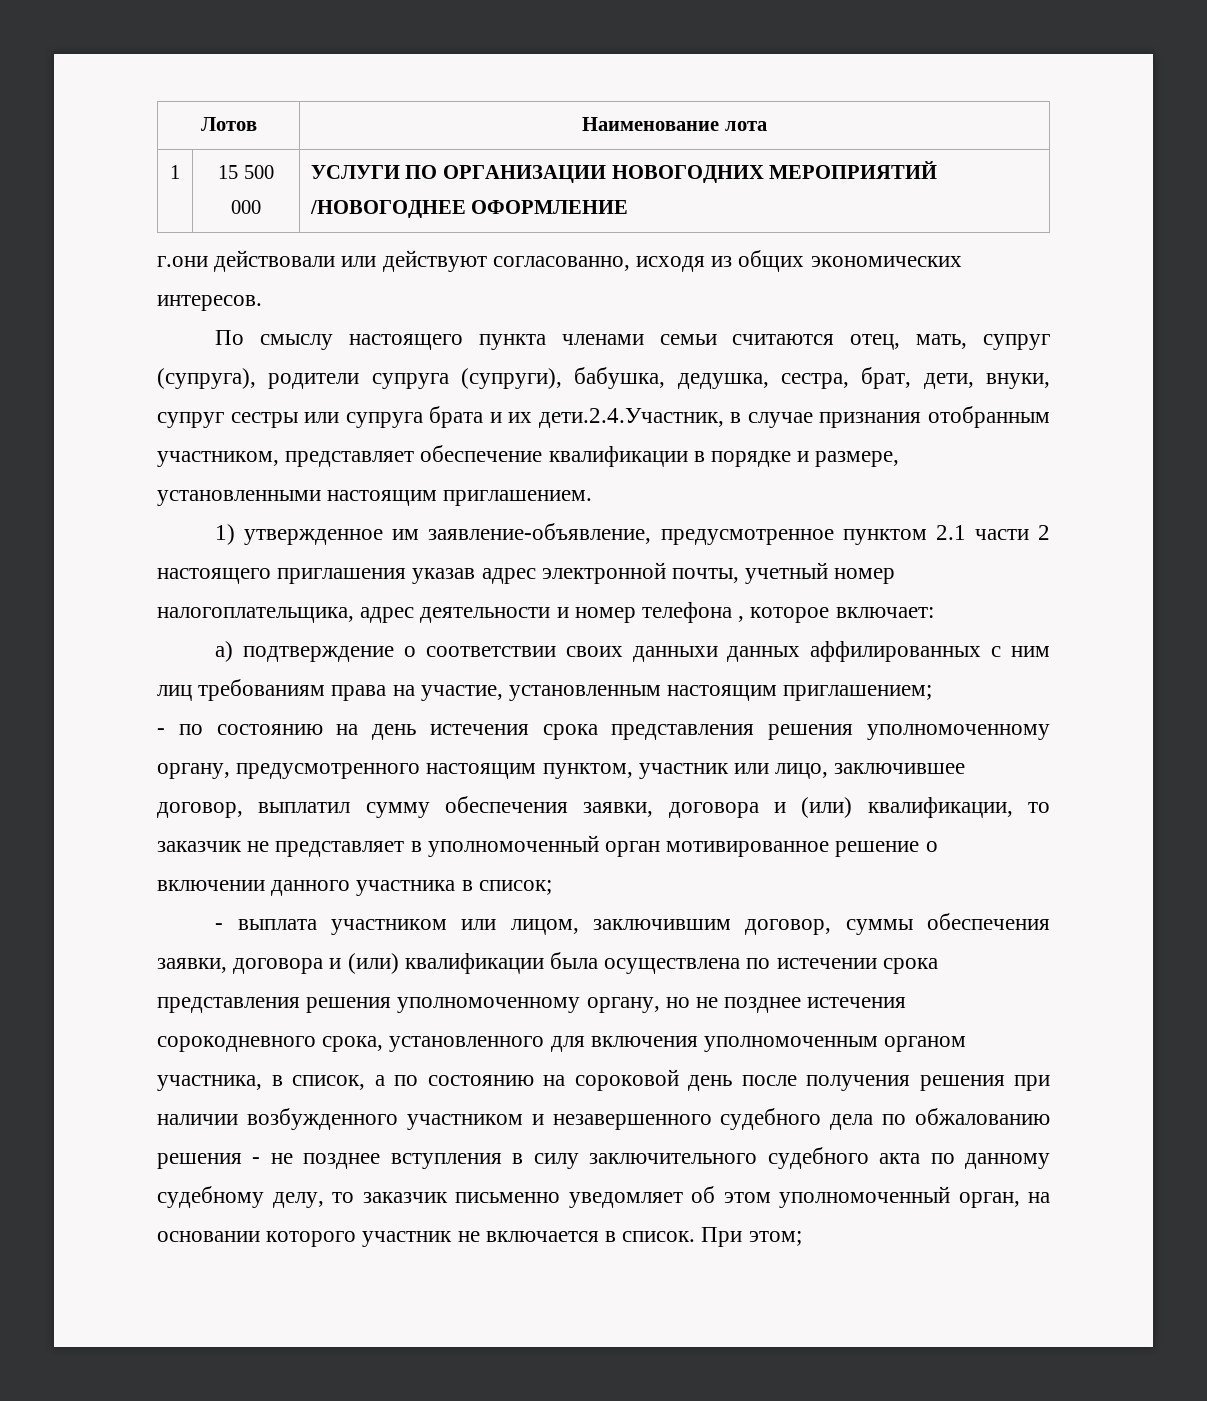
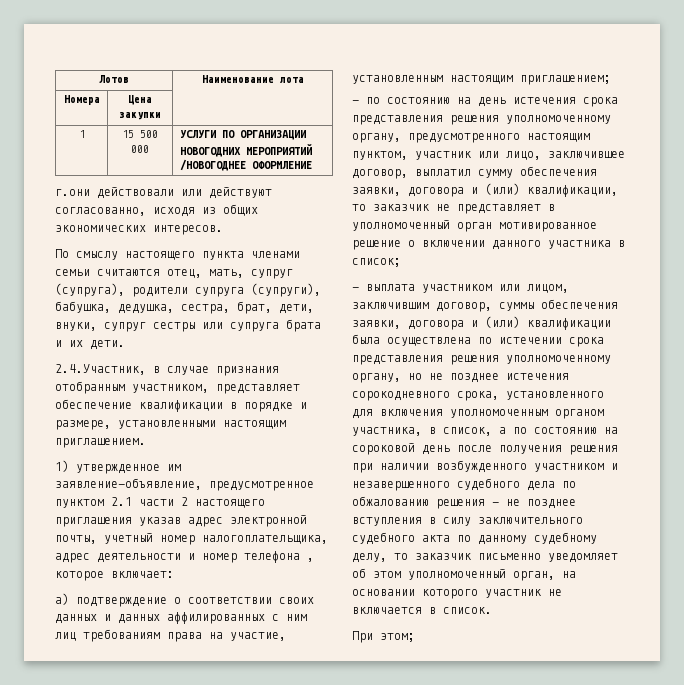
(767, 126) none -> [63,95,100,105] [128,95,152,105] [119,112,161,120] // Номера | Цена закупки |
[538,408,724,428] дети.2.4.Участник, -> [90,340,125,350] [55,364,146,375] дети. // 2.4.Участник,
[632,646,718,662] данныхи -> [55,614,111,624] данных и
(696, 1236) none -> (492, 610) //

